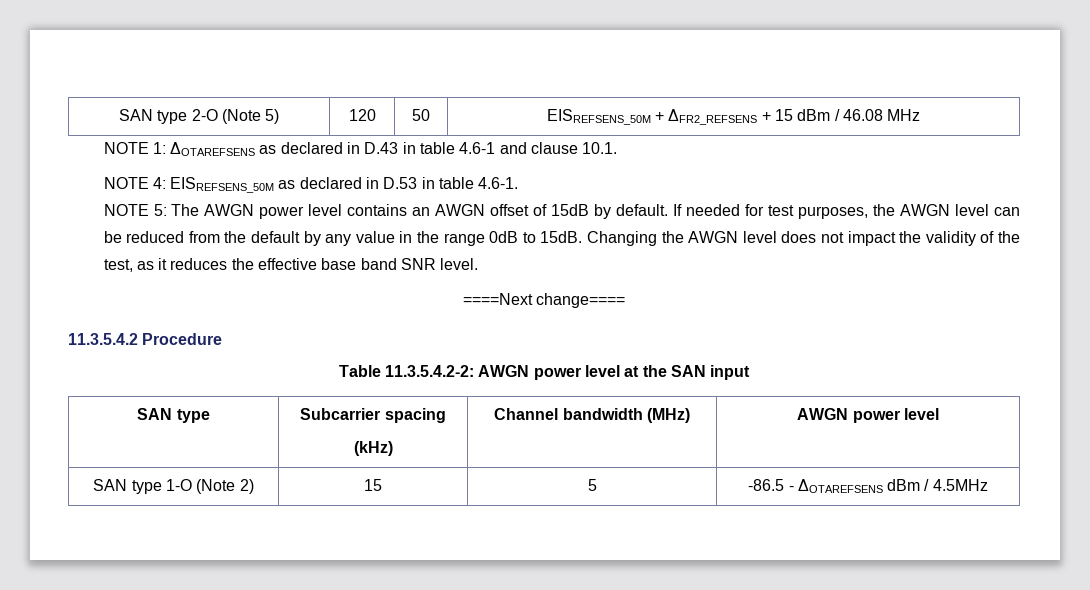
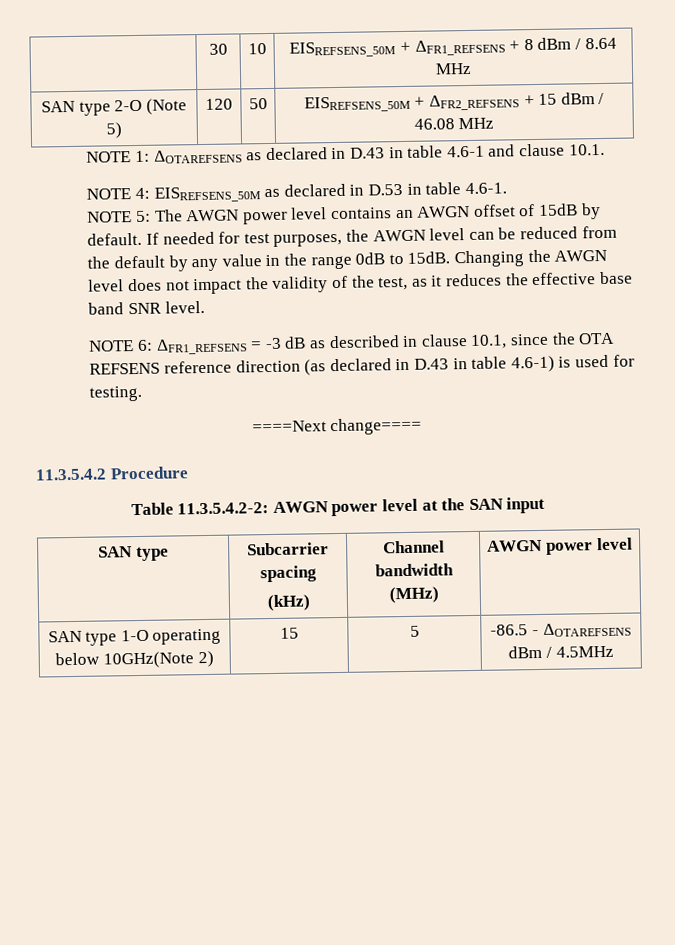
(118, 115) none -> [208,43,228,55] [247,43,267,55] [289,37,617,58] [435,62,472,75] | 30 | 10 | EISREFSENS_50M + ΔFR1_REFSENS + 8 dBm / 8.64 MHz //
(479, 264) none -> [88,332,616,355] [89,354,635,376] [89,385,143,402] // NOTE 6: ΔFR1_REFSENS = -3 dB as described in clause 10.1, since the OTA REFSENS reference direction (as declared in D.43 in table 4.6-1) is used for testing.
[196,479,236,494] (Note -> [152,628,222,645] [55,651,194,669] operating below 10GHz(Note

